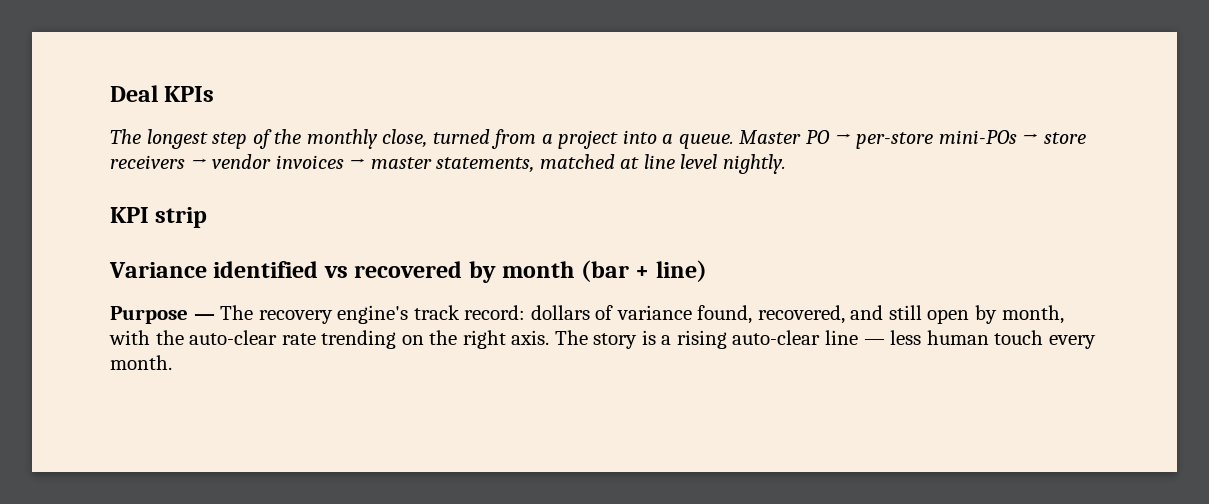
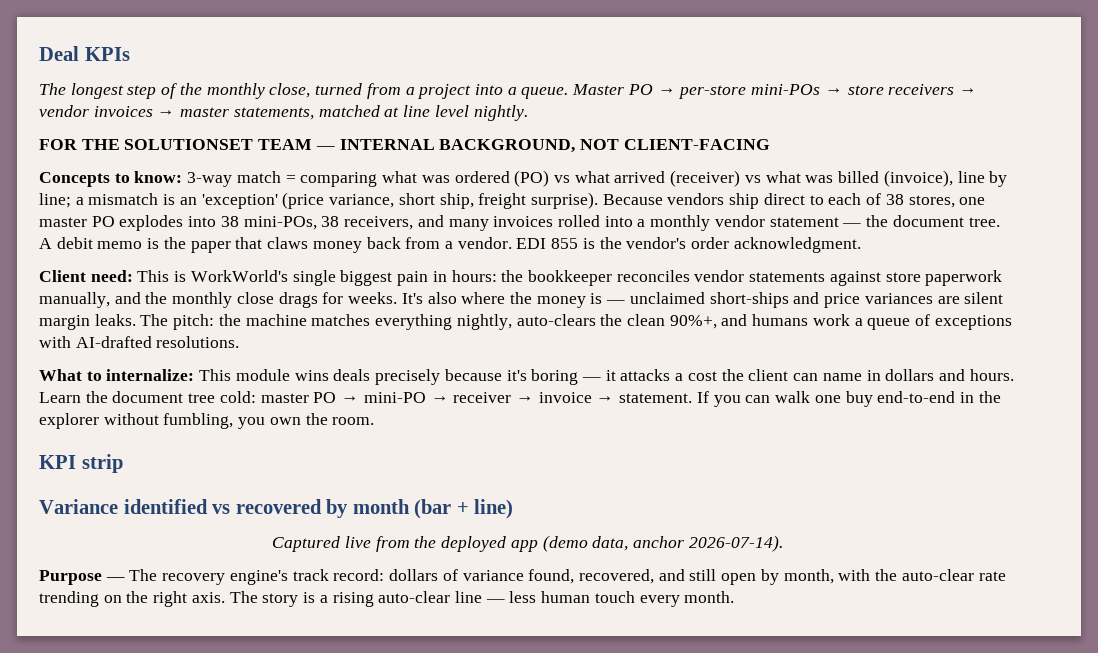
(786, 164) none -> [39,139,770,153] [39,170,1008,187] [39,192,986,209] [39,215,1000,231] [39,237,861,253] [39,270,1003,286] [39,292,1004,308] [39,314,1012,330] [39,336,240,348] [39,369,1014,385] [39,391,1001,407] [39,413,375,429] // FOR THE SOLUTIONSET TEAM — INTERNAL BACKGROUND, NOT CLIENT-FACING // Concepts to know: 3-way match = comparing what was ordered (PO) vs what arrived (receiver) vs what was billed (invoice), line by line; a mismatch is an 'exception' (price variance, short ship, freight surprise). Because vendors ship direct to each of 38 stores, one master PO explodes into 38 mini-POs, 38 receivers, and many invoices rolled into a monthly vendor statement — the document tree. A debit memo is the paper that claws money back from a vendor. EDI 855 is the vendor's order acknowledgment. // Client need: This is WorkWorld's single biggest pain in hours: the bookkeeper reconciles vendor statements against store paperwork manually, and the monthly close drags for weeks. It's also where the money is — unclaimed short-ships and price variances are silent margin leaks. The pitch: the machine matches everything nightly, auto-clears the clean 90%+, and humans work a queue of exceptions with AI-drafted resolutions. // What to internalize: This module wins deals precisely because it's boring — it attacks a cost the client can name in dollars and hours. Learn the document tree cold: master PO → mini-PO → receiver → invoice → statement. If you can walk one buy end-to-end in the explorer without fumbling, you own the room.
(707, 271) none -> [272,535,783,552] // Captured live from the deployed app (demo data, anchor 2026-07-14).

